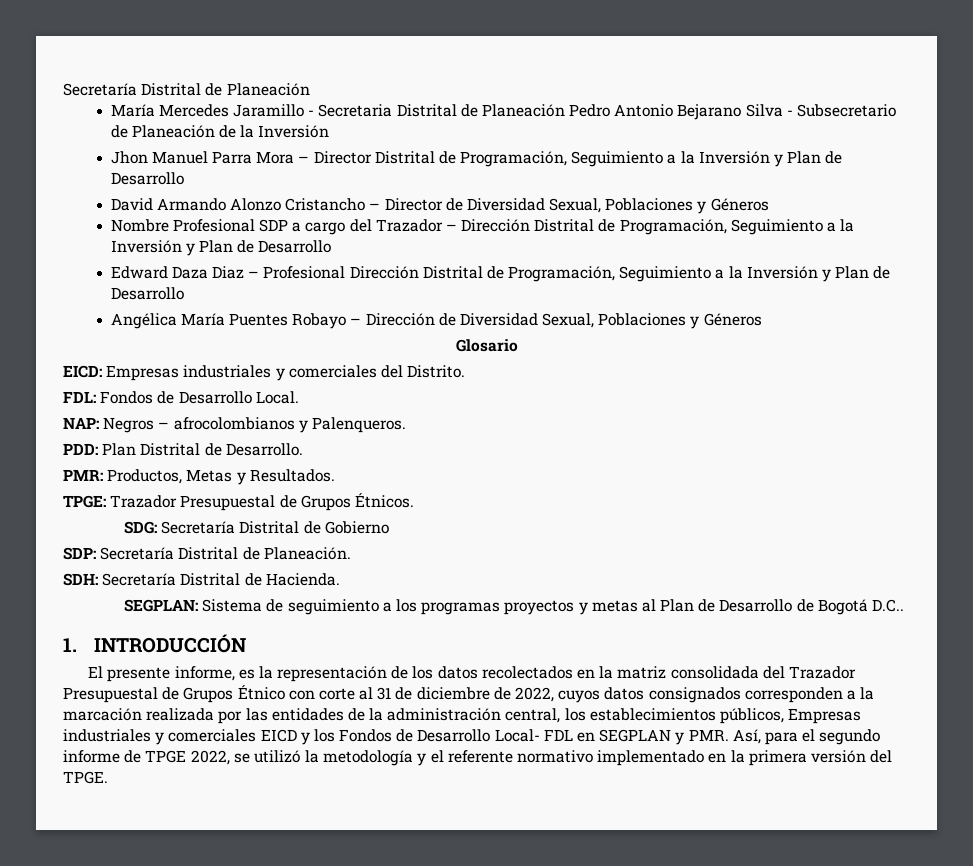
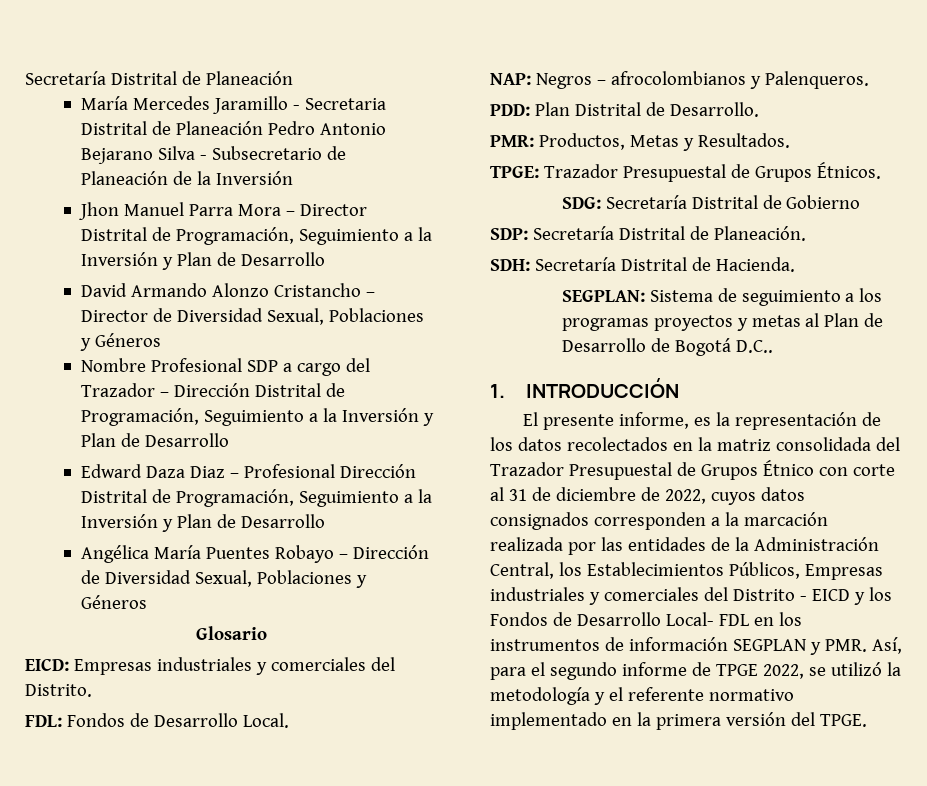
[387,708,862,724] [63,729,257,745] administración central, los establecimientos públicos, Empresas industriales y comerciales -> [753,537,879,551] [490,562,883,580] [490,587,807,605] Administración Central, los Establecimientos Públicos, Empresas industriales y comerciales del Distrito -
(596, 737) none -> [778,612,802,626] [490,637,728,651] los instrumentos de información

